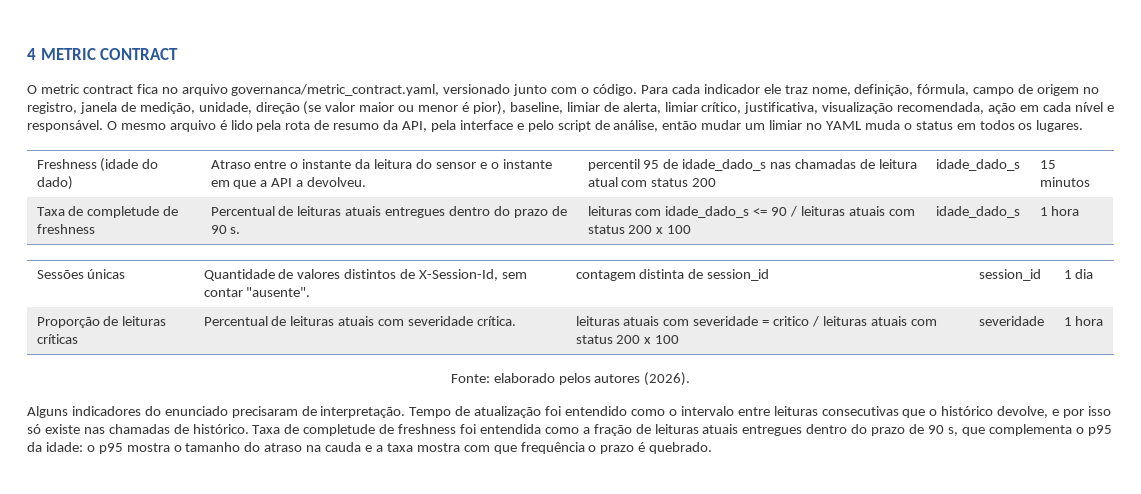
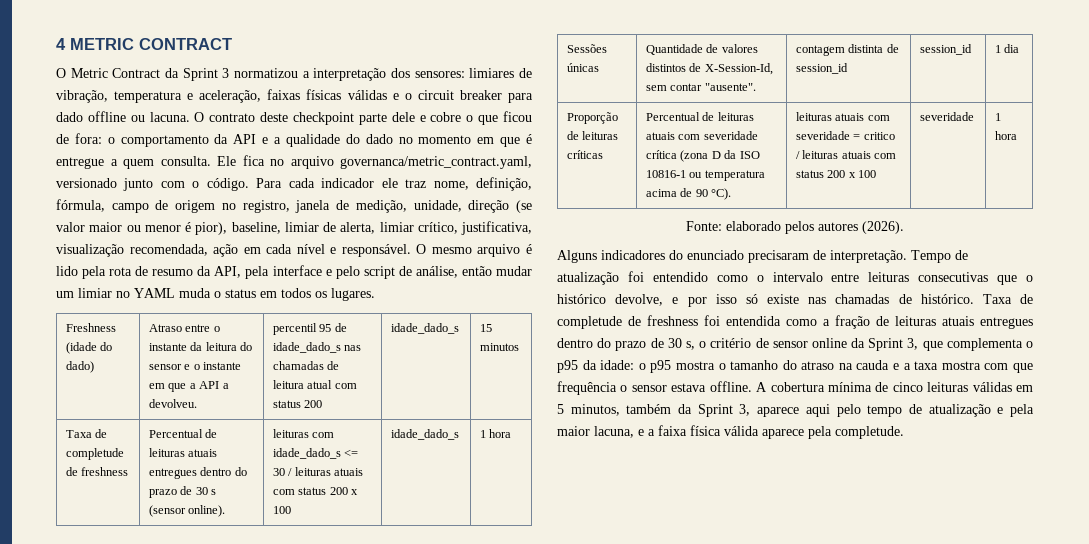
[40,84,133,94] metric contract -> [70,68,532,81] [56,89,533,103] [56,111,532,125] [56,133,533,147] [56,156,236,169] Metric Contract da Sprint 3 normatizou a interpretação dos sensores: limiares de vibração, temperatura e aceleração, faixas físicas válidas e o circuit breaker para dado offline ou lacuna. O contrato deste checkpoint parte dele e cobre o que ficou de fora: o comportamento da API e a qualidade do dado no momento em que é entregue a quem consulta. Ele
[210,225,241,234] 90 s. -> [195,487,217,495] [149,505,226,517] 30 s (sensor online).
[771,207,788,216] 90 -> [273,468,286,476] 30
[477,316,517,326] crítica. -> [646,150,760,162] [646,170,765,181] [646,188,732,200] crítica (zona D da ISO 10816-1 ou temperatura acima de 90 °C).
[927,425,958,436] 90 s, -> [667,338,919,351] 30 s, o critério de sensor online da Sprint 3,
[600,442,713,454] prazo é quebrado. -> [631,381,1033,392] [557,404,1034,417] [557,425,904,439] sensor estava offline. A cobertura mínima de cinco leituras válidas em 5 minutos, também da Sprint 3, aparece aqui pelo tempo de atualização e pela maior lacuna, e a faixa física válida aparece pela completude.

